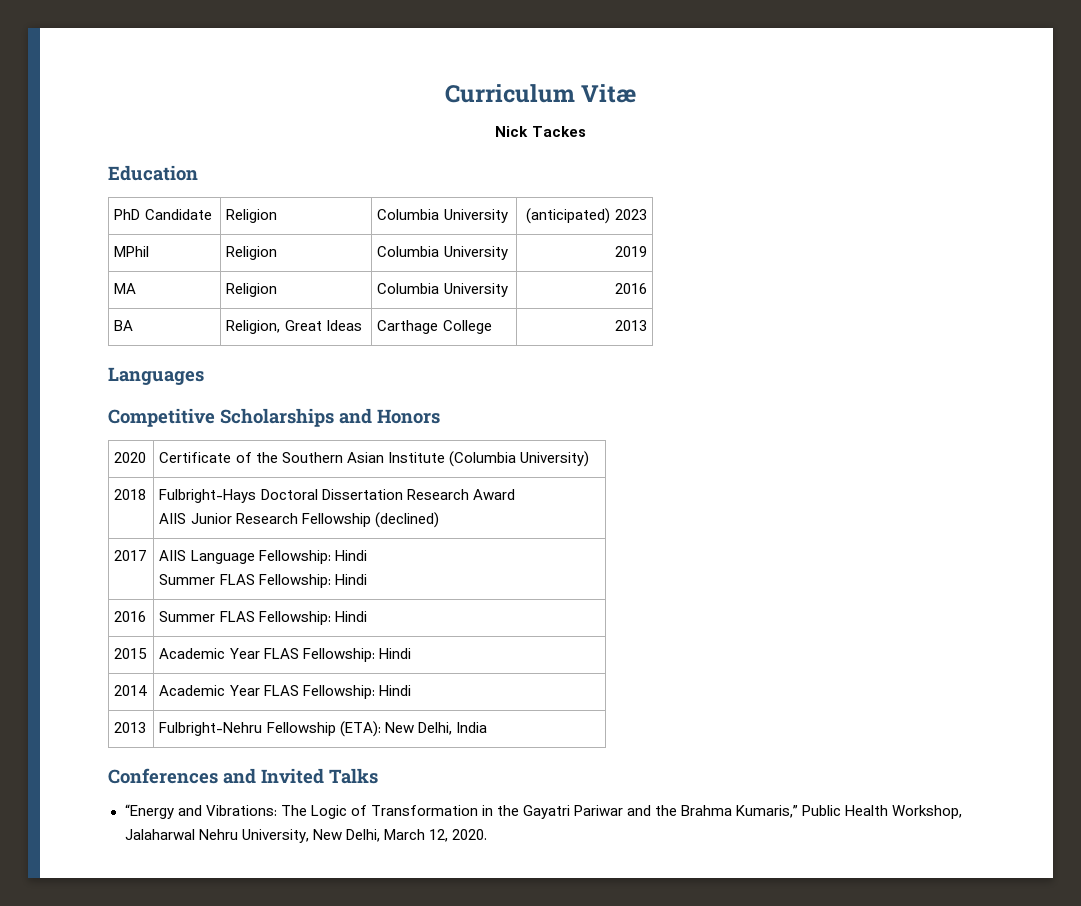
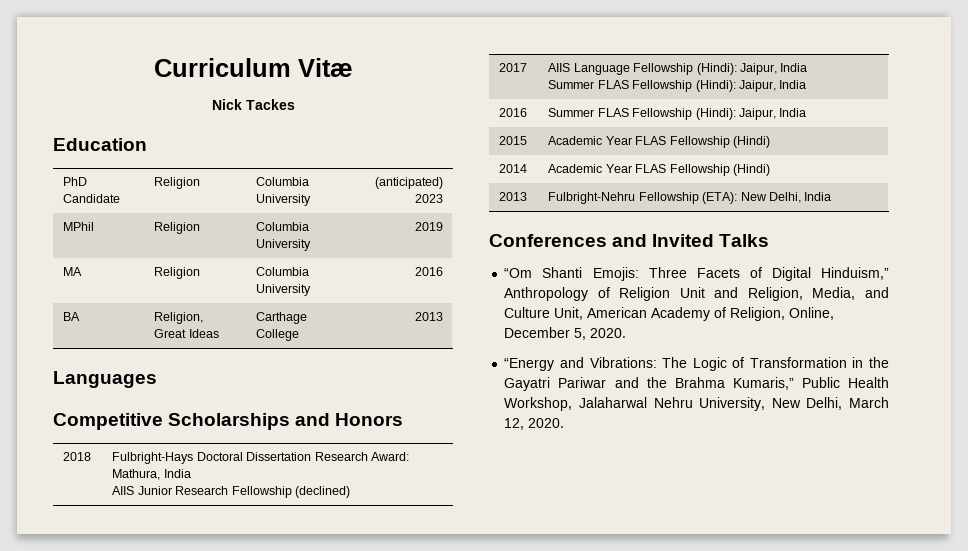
[114,452,147,463] [159,451,589,467] // 2020 | Certificate of the Southern Asian Institute (Columbia University) -> (404, 419) none
[472,489,515,500] Award -> [370,452,409,461] [112,469,191,480] Award: Mathura, India
[258,550,367,564] [159,574,367,588] Fellowship: Hindi // Summer FLAS Fellowship: Hindi -> [633,63,808,75] [548,80,807,92] Fellowship (Hindi): Jaipur, India // Summer FLAS Fellowship (Hindi): Jaipur, India
[258,611,367,625] Fellowship: Hindi -> [632,108,807,120] Fellowship (Hindi): Jaipur, India
[302,648,411,662] Fellowship: Hindi -> [669,136,770,148] Fellowship (Hindi)
[302,685,411,699] Fellowship: Hindi -> [669,164,770,176] Fellowship (Hindi)
(378, 776) none -> [504,267,889,281] [504,287,889,301] [504,307,835,321] [504,327,627,340] // “Om Shanti Emojis: Three Facets of Digital Hinduism,” Anthropology of Religion Unit and Religion, Media, and Culture Unit, American Academy of Religion, Online, December 5, 2020.

